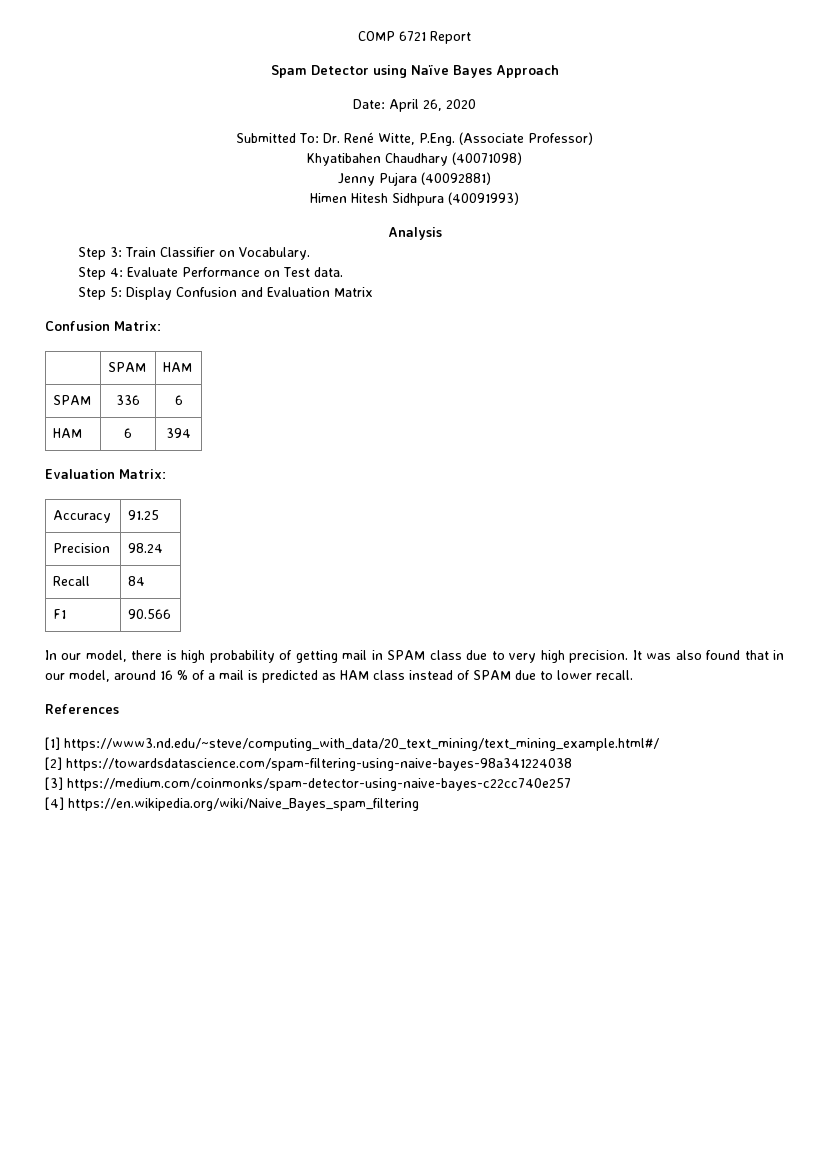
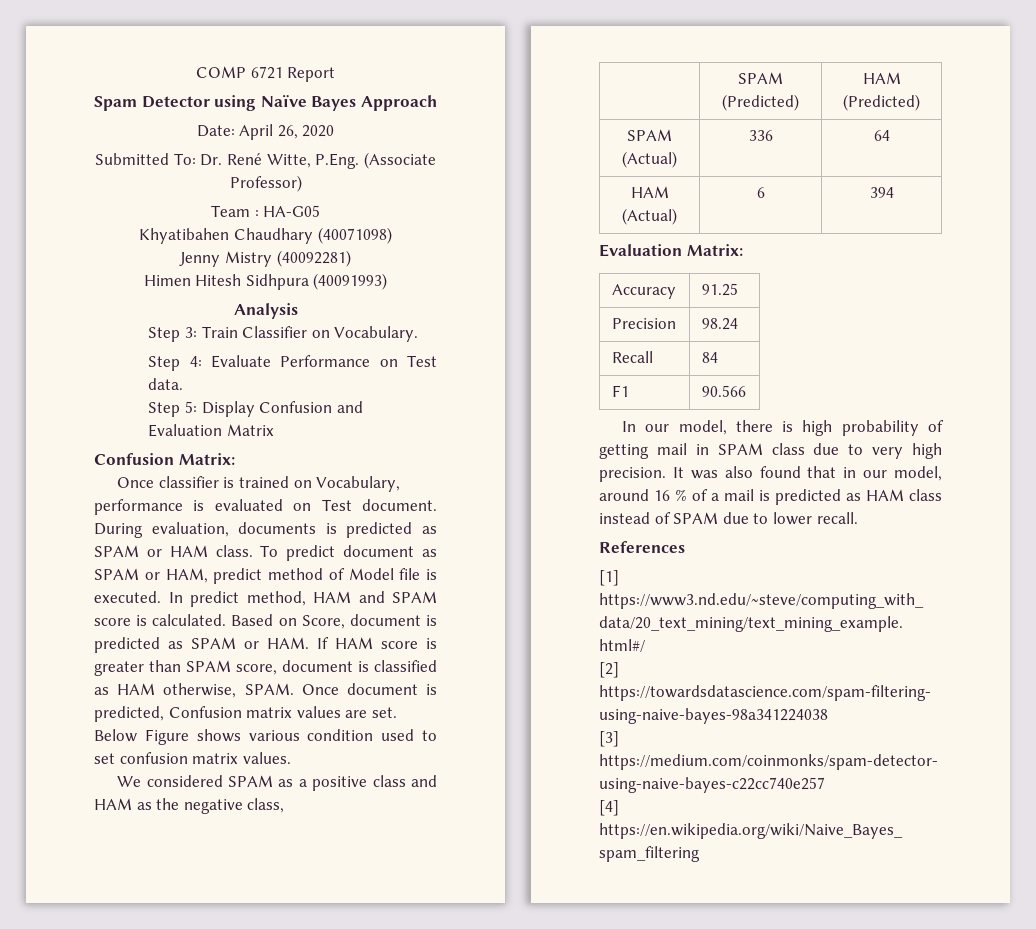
(594, 138) none -> [210,205,321,217] // Team : HA-G05
[379,172,491,186] Pujara (40092881) -> [225,250,351,267] Mistry (40092281)
[108,362,147,372] [163,362,193,372] [53,395,92,405] // | SPAM | HAM // SPAM -> [117,476,401,492] [94,499,437,515] [94,522,437,538] [94,545,437,561] [94,568,437,584] [94,591,437,607] [94,614,437,629] [94,637,437,653] [94,660,437,676] [94,683,437,698] [94,706,397,722] [94,729,437,745] [94,752,291,764] [117,775,437,791] [94,798,285,814] [738,72,783,84] [722,94,799,111] [862,72,901,84] [843,94,920,111] [627,129,672,141] [622,151,677,168] // Once classifier is trained on Vocabulary, performance is evaluated on Test document. During evaluation, documents is predicted as SPAM or HAM class. To predict document as SPAM or HAM, predict method of Model file is executed. In predict method, HAM and SPAM score is calculated. Based on Score, document is predicted as SPAM or HAM. If HAM score is greater than SPAM score, document is classified as HAM otherwise, SPAM. Once document is predicted, Confusion matrix values are set. Below Figure shows various condition used to set confusion matrix values. // We considered SPAM as a positive class and HAM as the negative class, // | SPAM (Predicted) | HAM (Predicted) // SPAM (Actual)
[174,395,183,405] [53,428,83,438] 6 // HAM -> [873,130,890,141] [630,186,669,198] [622,208,677,225] 64 // HAM (Actual)

